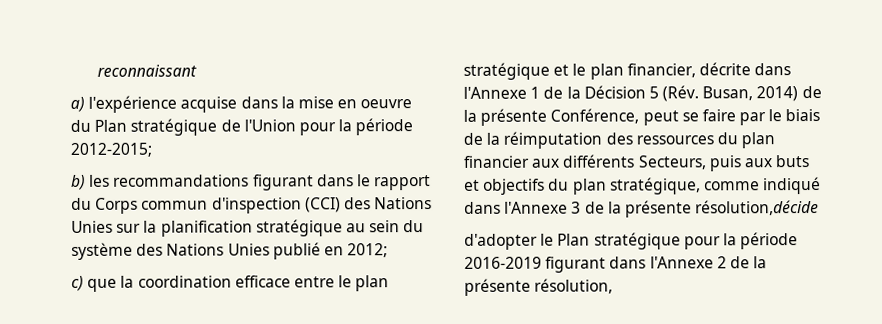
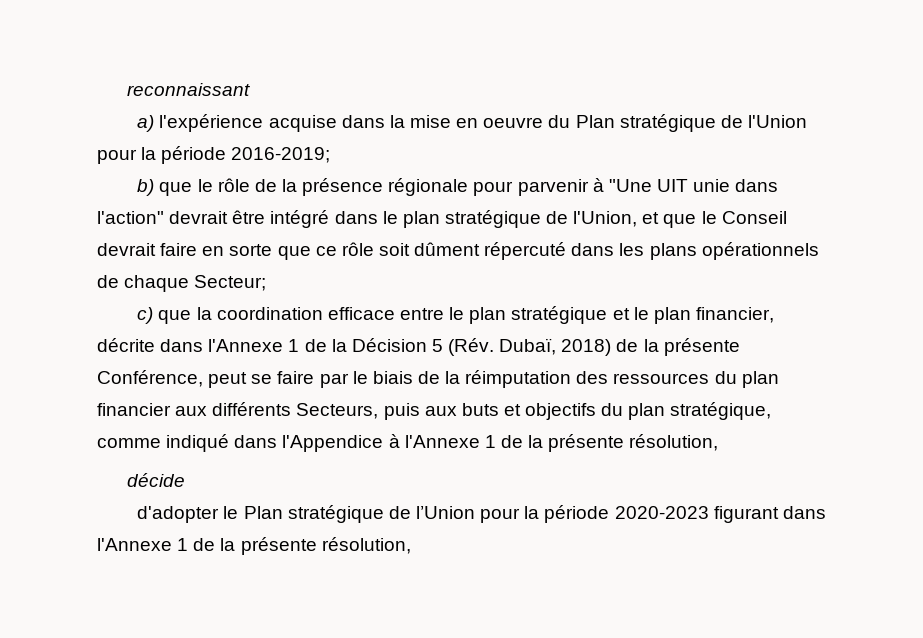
[70,142,152,157] 2012-2015; -> [231,147,331,163] 2016-2019;
[89,174,432,191] [71,197,433,214] [71,219,425,237] [71,242,389,260] les recommandations figurant dans le rapport du Corps commun d'inspection (CCI) des Nations Unies sur la planification stratégique au sein du système des Nations Unies publié en 2012; -> [159,178,779,196] [97,210,787,228] [97,242,819,260] [97,275,267,292] que le rôle de la présence régionale pour parvenir à "Une UIT unie dans l'action" devrait être intégré dans le plan stratégique de l'Union, et que le Conseil devrait faire en sorte que ce rôle soit dûment répercuté dans les plans opérationnels de chaque Secteur;
[702,86,799,102] Busan, 2014) -> [499,338,612,356] Dubaï, 2018)
[504,200,820,218] l'Annexe 3 de la présente résolution,décide -> [282,434,719,452] [127,473,186,487] l'Appendice à l'Annexe 1 de la présente résolution, // décide
[683,232,799,250] [464,256,542,269] pour la période 2016-2019 -> [388,505,709,523] de l’Union pour la période 2020-2023
[716,256,727,269] 2 -> [177,538,189,551] 1

